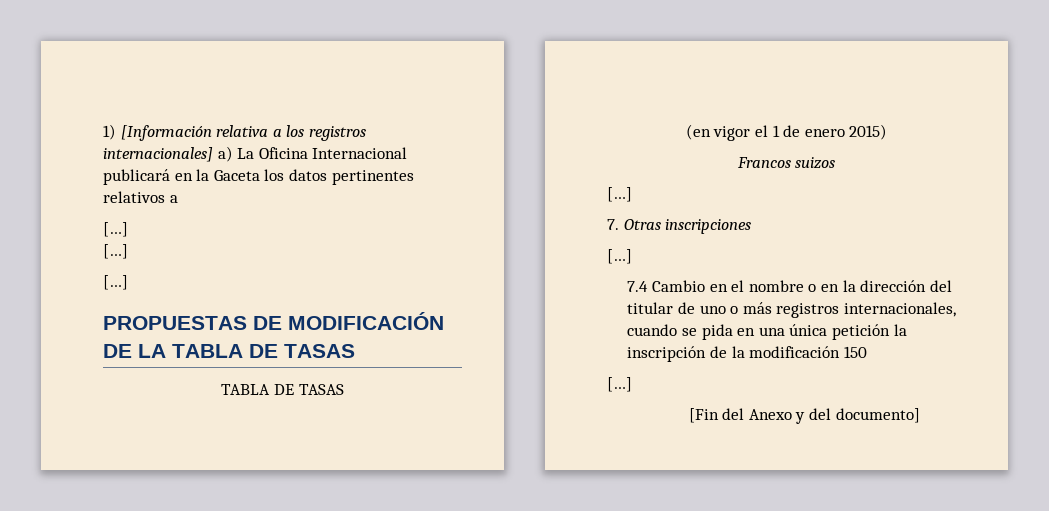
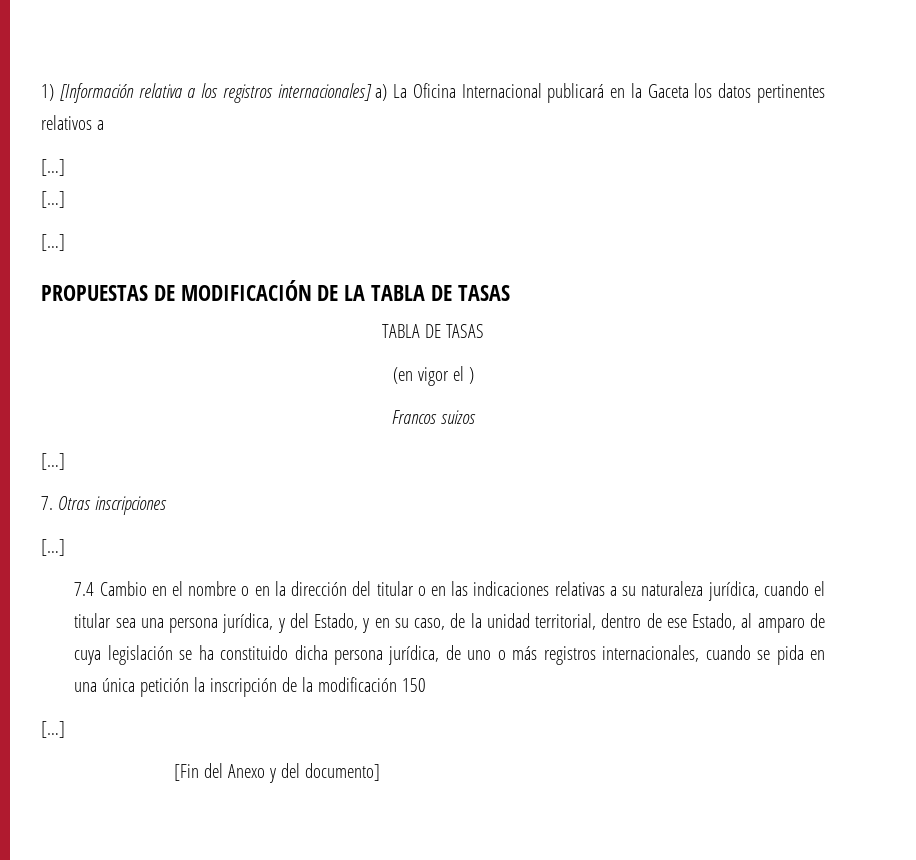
[772,124,888,140] 1 de enero 2015) -> [468,367,474,384] )
(674, 308) none -> [417,581,826,601] [74,613,825,633] [74,645,440,665] o en las indicaciones relativas a su naturaleza jurídica, cuando el titular sea una persona jurídica, y del Estado, y en su caso, de la unidad territorial, dentro de ese Estado, al amparo de cuya legislación se ha constituido dicha persona jurídica,

